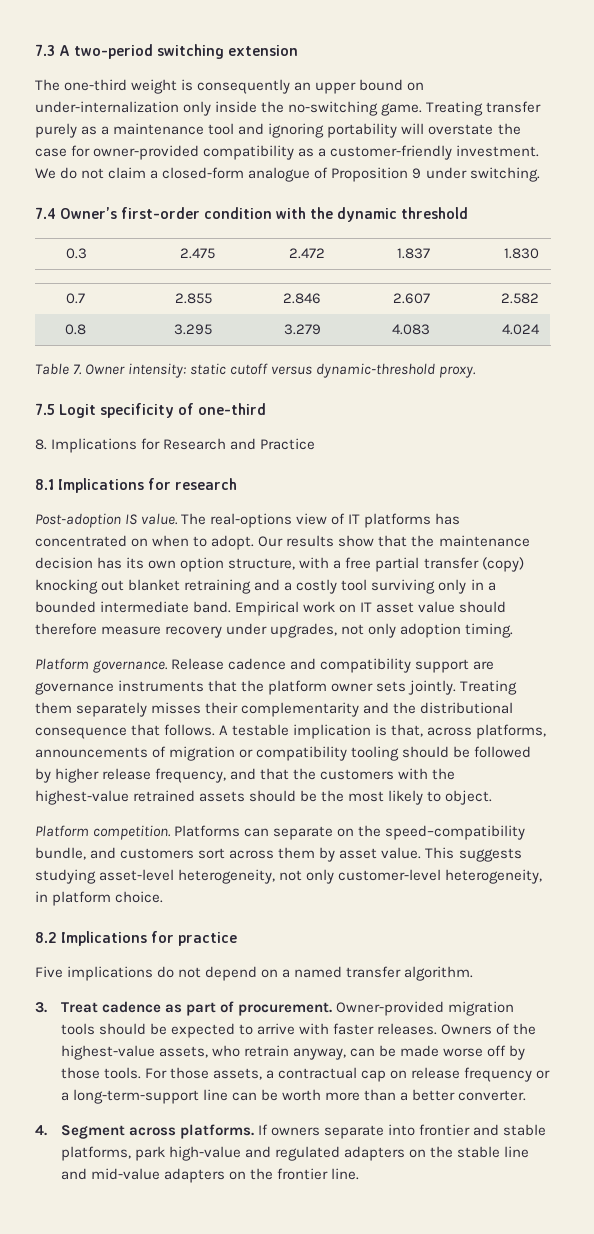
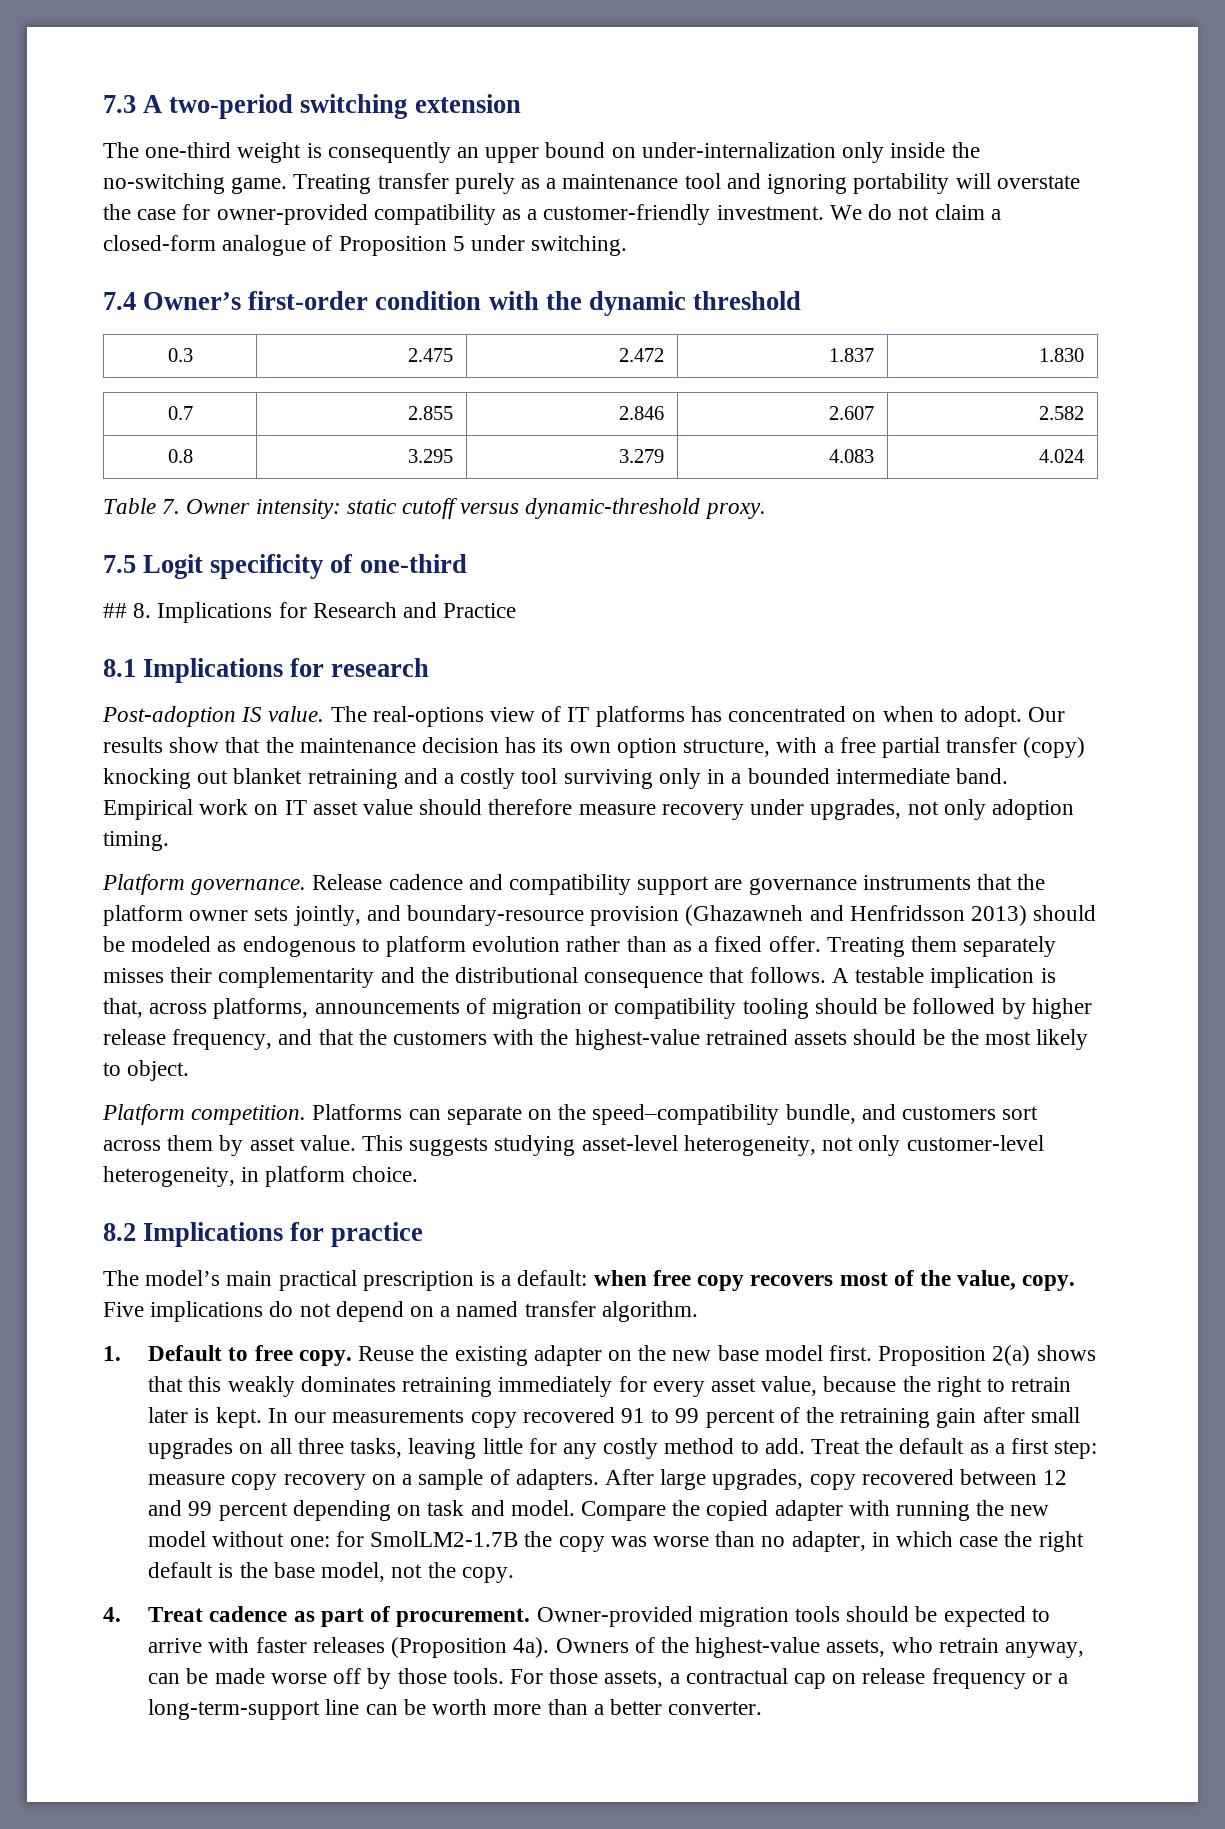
[412,168,422,179] 9 -> [452,236,465,251] 5
(267, 409) none -> [103,603,127,618] ##
[408,680,457,695] jointly. -> [293,905,1097,926] [103,936,821,957] jointly, and boundary-resource provision (Ghazawneh and Henfridsson 2013) should be modeled as endogenous to platform evolution rather than as a fixed offer.
(238, 939) none -> [103,1270,1076,1291] The model’s main practical prescription is a default: when free copy recovers most of the value, copy.
[35,1002,47,1013] 3. -> [103,1345,1096,1366] [148,1376,1072,1397] [148,1407,1080,1428] [148,1438,1098,1459] [148,1469,1068,1490] [148,1500,1050,1521] [148,1531,1084,1552] [148,1562,514,1583] [103,1607,121,1622] 1. Default to free copy. Reuse the existing adapter on the new base model first. Proposition 2(a) shows that this weakly dominates retraining immediately for every asset value, because the right to retrain later is kept. In our measurements copy recovered 91 to 99 percent of the retraining gain after small upgrades on all three tasks, leaving little for any costly method to add. Treat the default as a first step: measure copy recovery on a sample of adapters. After large upgrades, copy recovered between 12 and 99 percent depending on task and model. Compare the copied adapter with running the new model without one: for SmolLM2-1.7B the copy was worse than no adapter, in which case the right default is the base model, not the copy. // 4.
[377,1023,438,1035] releases. -> [312,1637,550,1658] releases (Proposition 4a).
[35,1124,547,1139] [60,1146,530,1161] [60,1168,359,1183] // 4. Segment across platforms. If owners separate into frontier and stable platforms, park high-value and regulated adapters on the stable line and mid-value adapters on the frontier line. -> (763, 1708) none

